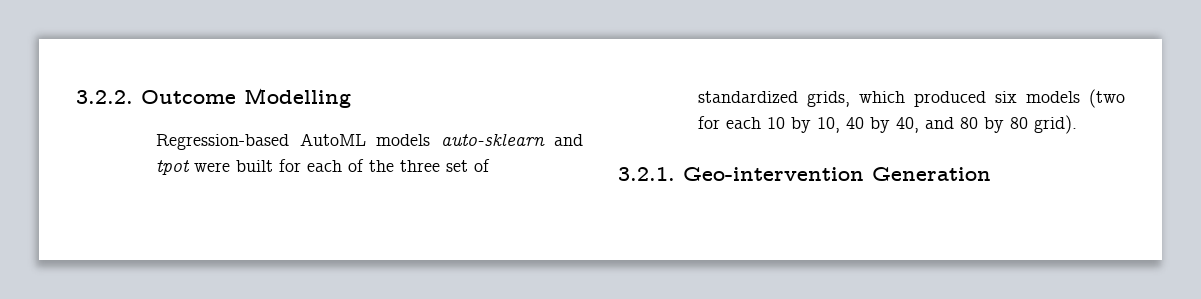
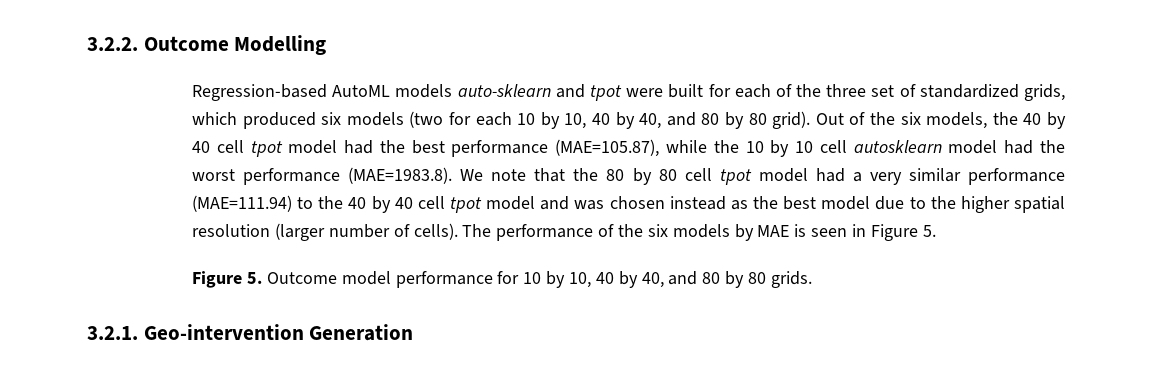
(1078, 124) none -> [815,112,1067,129] [192,139,1065,157] [192,167,1065,185] [192,195,1065,213] [192,223,936,241] [192,271,812,288] Out of the six models, the 40 by 40 cell tpot model had the best performance (MAE=105.87), while the 10 by 10 cell autosklearn model had the worst performance (MAE=1983.8). We note that the 80 by 80 cell tpot model had a very similar performance (MAE=111.94) to the 40 by 40 cell tpot model and was chosen instead as the best model due to the higher spatial resolution (larger number of cells). The performance of the six models by MAE is seen in Figure 5. // Figure 5. Outcome model performance for 10 by 10, 40 by 40, and 80 by 80 grids.

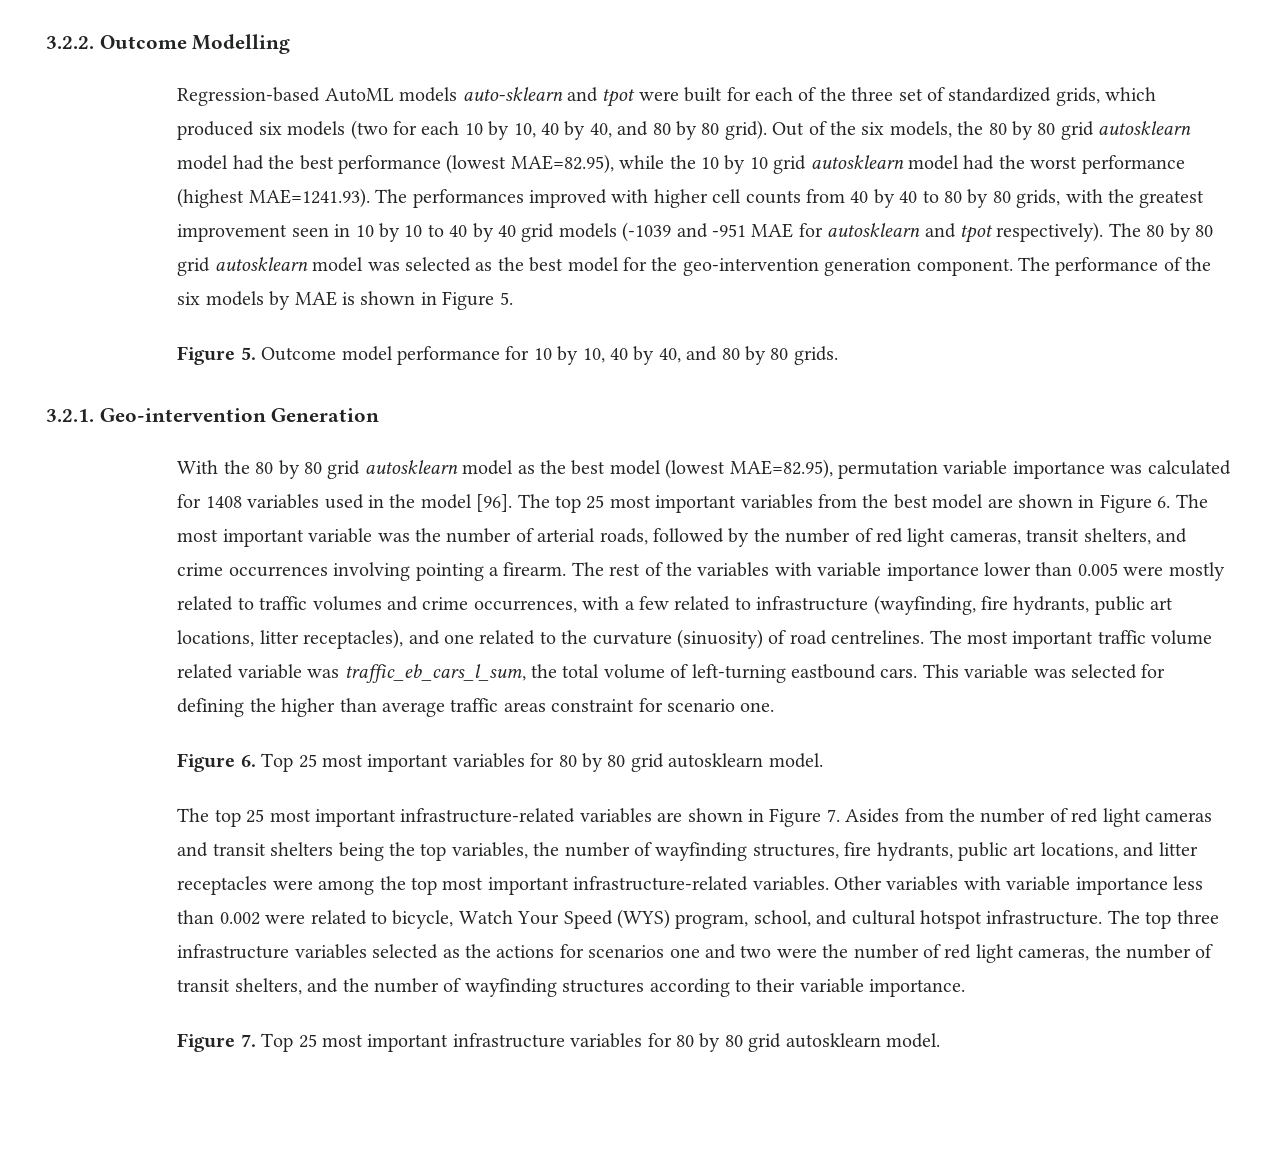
[1023,112,1067,129] [192,140,283,157] 40 by 40 cell tpot -> [988,121,1192,140] 80 by 80 grid autosklearn
[555,139,660,157] (MAE=105.87), -> [446,154,614,174] (lowest MAE=82.95),
[819,140,847,153] cell -> [773,155,807,174] grid
[348,167,1065,185] [192,195,1065,213] [192,223,458,241] (MAE=1983.8). We note that the 80 by 80 cell tpot model had a very similar performance (MAE=111.94) to the 40 by 40 cell tpot model and was chosen instead as the best model due to the higher spatial resolution (larger number of cells). -> [177,188,1205,208] [177,222,1213,243] [177,257,1013,276] (highest MAE=1241.93). The performances improved with higher cell counts from 40 by 40 to 80 by 80 grids, with the greatest improvement seen in 10 by 10 to 40 by 40 grid models (-1039 and -951 MAE for autosklearn and tpot respectively). The 80 by 80 grid autosklearn model was selected as the best model for the geo-intervention generation component.
[811,228,848,237] seen -> [360,291,416,305] shown
(414, 332) none -> [177,459,1231,479] [177,494,1208,513] [177,528,1187,547] [177,562,1225,581] [177,595,1174,615] [177,629,1213,649] [177,664,1166,683] [177,698,775,717] [177,753,823,772] [177,808,1212,827] [177,842,1198,861] [177,876,1203,895] [177,909,1219,929] [177,944,1214,963] [177,978,966,997] [177,1033,940,1052] // With the 80 by 80 grid autosklearn model as the best model (lowest MAE=82.95), permutation variable importance was calculated for 1408 variables used in the model [96]. The top 25 most important variables from the best model are shown in Figure 6. The most important variable was the number of arterial roads, followed by the number of red light cameras, transit shelters, and crime occurrences involving pointing a firearm. The rest of the variables with variable importance lower than 0.005 were mostly related to traffic volumes and crime occurrences, with a few related to infrastructure (wayfinding, fire hydrants, public art locations, litter receptacles), and one related to the curvature (sinuosity) of road centrelines. The most important traffic volume related variable was traffic_eb_cars_l_sum, the total volume of left-turning eastbound cars. This variable was selected for defining the higher than average traffic areas constraint for scenario one. // Figure 6. Top 25 most important variables for 80 by 80 grid autosklearn model. // The top 25 most important infrastructure-related variables are shown in Figure 7. Asides from the number of red light cameras and transit shelters being the top variables, the number of wayfinding structures, fire hydrants, public art locations, and litter receptacles were among the top most important infrastructure-related variables. Other variables with variable importance less than 0.002 were related to bicycle, Watch Your Speed (WYS) program, school, and cultural hotspot infrastructure. The top three infrastructure variables selected as the actions for scenarios one and two were the number of red light cameras, the number of transit shelters, and the number of wayfinding structures according to their variable importance. // Figure 7. Top 25 most important infrastructure variables for 80 by 80 grid autosklearn model.

